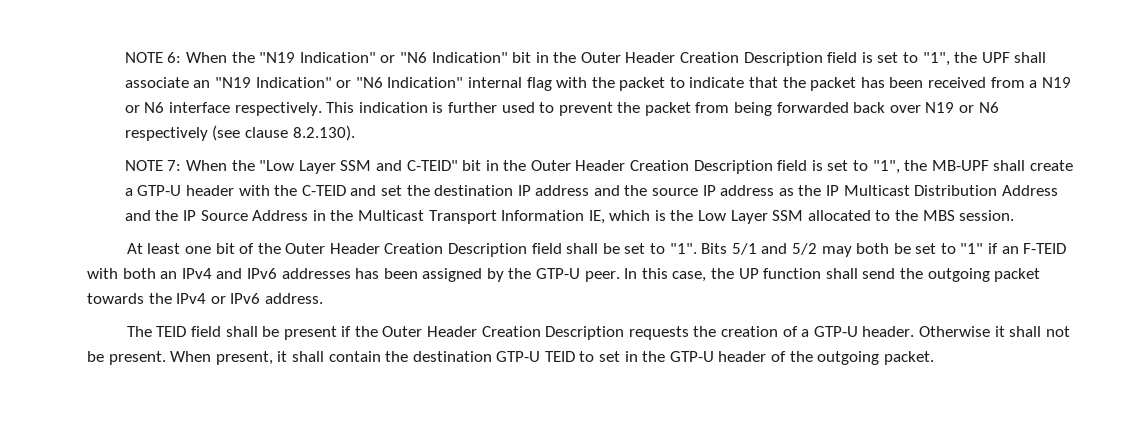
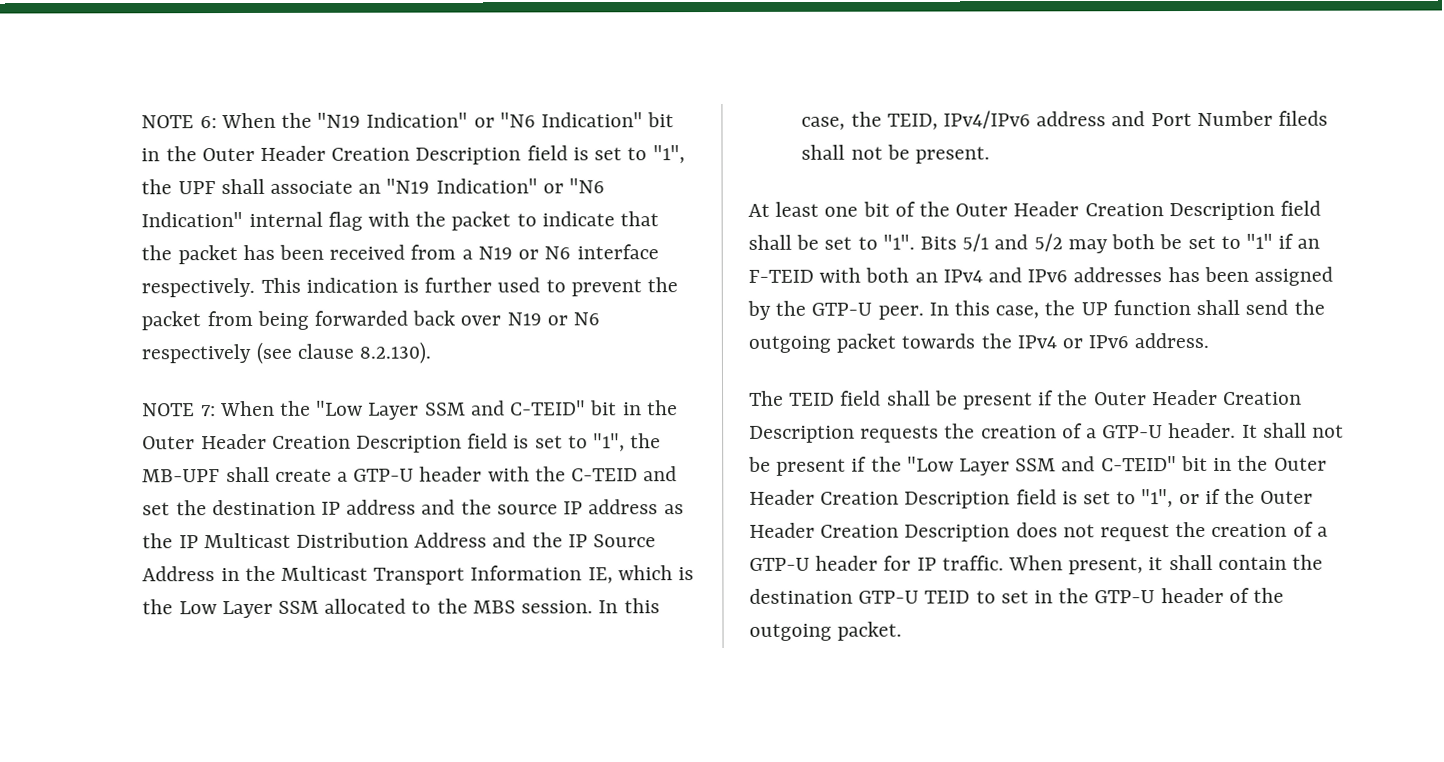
(1015, 215) none -> [598,598,660,614] [801,110,1329,130] [801,144,991,164] In this case, the TEID, IPv4/IPv6 address and Port Number fileds shall not be present.
[918,326,1070,337] [87,351,166,365] Otherwise it shall not be present. -> [1241,422,1345,438] [748,455,1327,476] [749,488,1314,509] [749,521,1328,542] [749,555,1004,571] It shall not be present if the "Low Layer SSM and C-TEID" bit in the Outer Header Creation Description field is set to "1", or if the Outer Header Creation Description does not request the creation of a GTP-U header for IP traffic.

